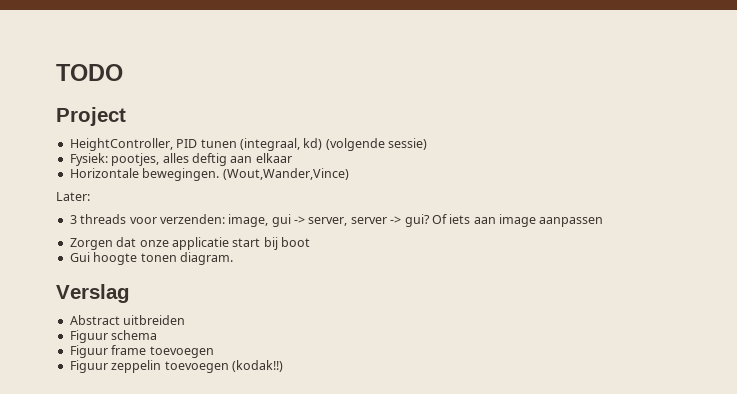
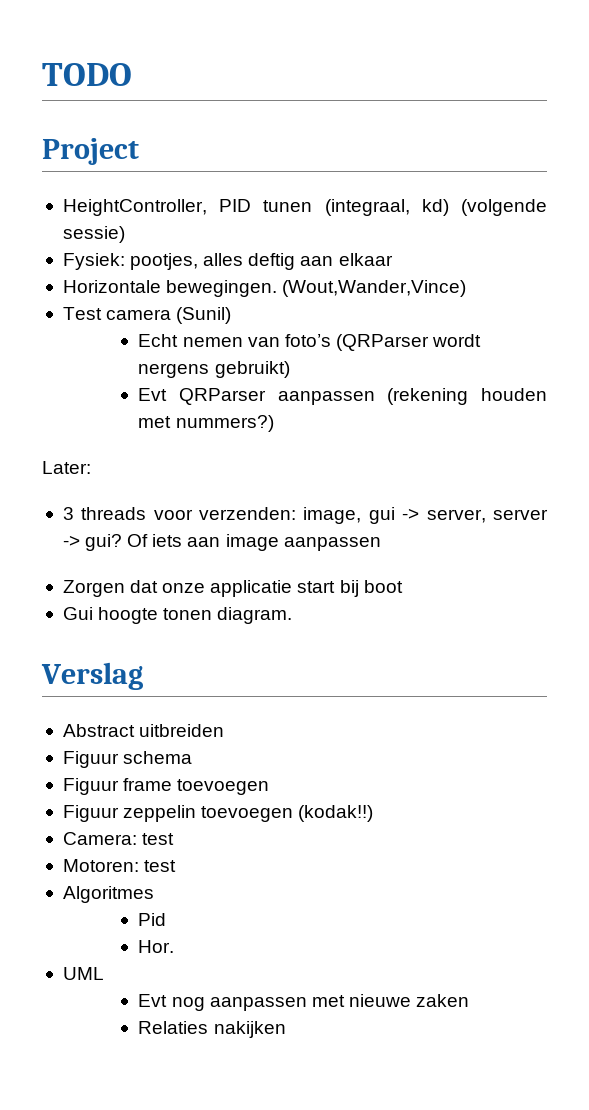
(349, 174) none -> [62,307,232,324] [138,334,482,351] [138,361,290,378] [138,388,547,405] [138,415,274,432] // Test camera (Sunil) // Echt nemen van foto’s (QRParser wordt nergens gebruikt) // Evt QRParser aanpassen (rekening houden met nummers?)
(283, 366) none -> [62,832,175,845] [62,859,177,872] [62,886,154,903] [138,913,167,926] [138,940,175,953] [62,967,104,980] [138,994,470,1011] [138,1021,286,1038] // Camera: test // Motoren: test // Algoritmes // Pid // Hor. // UML // Evt nog aanpassen met nieuwe zaken // Relaties nakijken

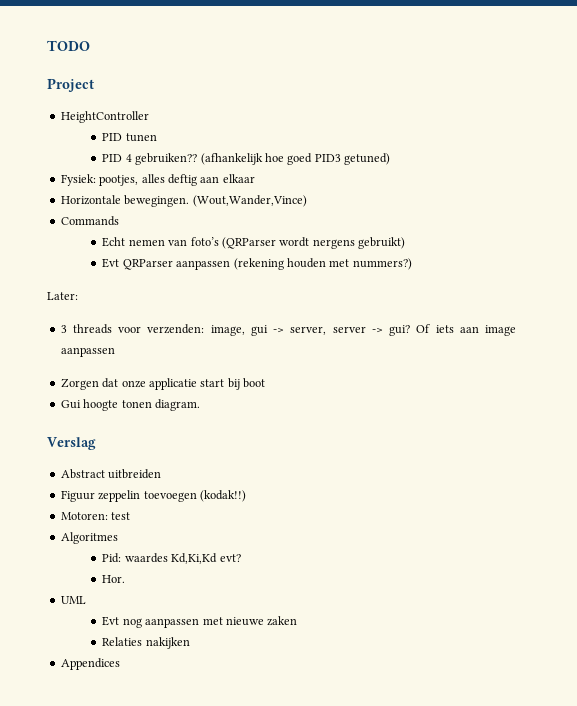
[62,199,207,216] HeightController, -> [60,111,149,123] HeightController //
[324,199,548,216] [62,226,125,243] (integraal, kd) (volgende sessie) -> [102,153,391,165] // PID 4 gebruiken?? (afhankelijk hoe goed PID3 getuned)
[62,307,232,324] Test camera (Sunil) -> [60,216,119,226] Commands
[62,751,193,768] [62,778,270,795] // Figuur schema // Figuur frame toevoegen -> (162, 474) none
[62,832,175,845] // Camera: test -> (246, 496) none
[138,913,167,926] Pid -> [102,553,241,564] Pid: waardes Kd,Ki,Kd evt?
(286, 1029) none -> [60,658,120,670] // Appendices

